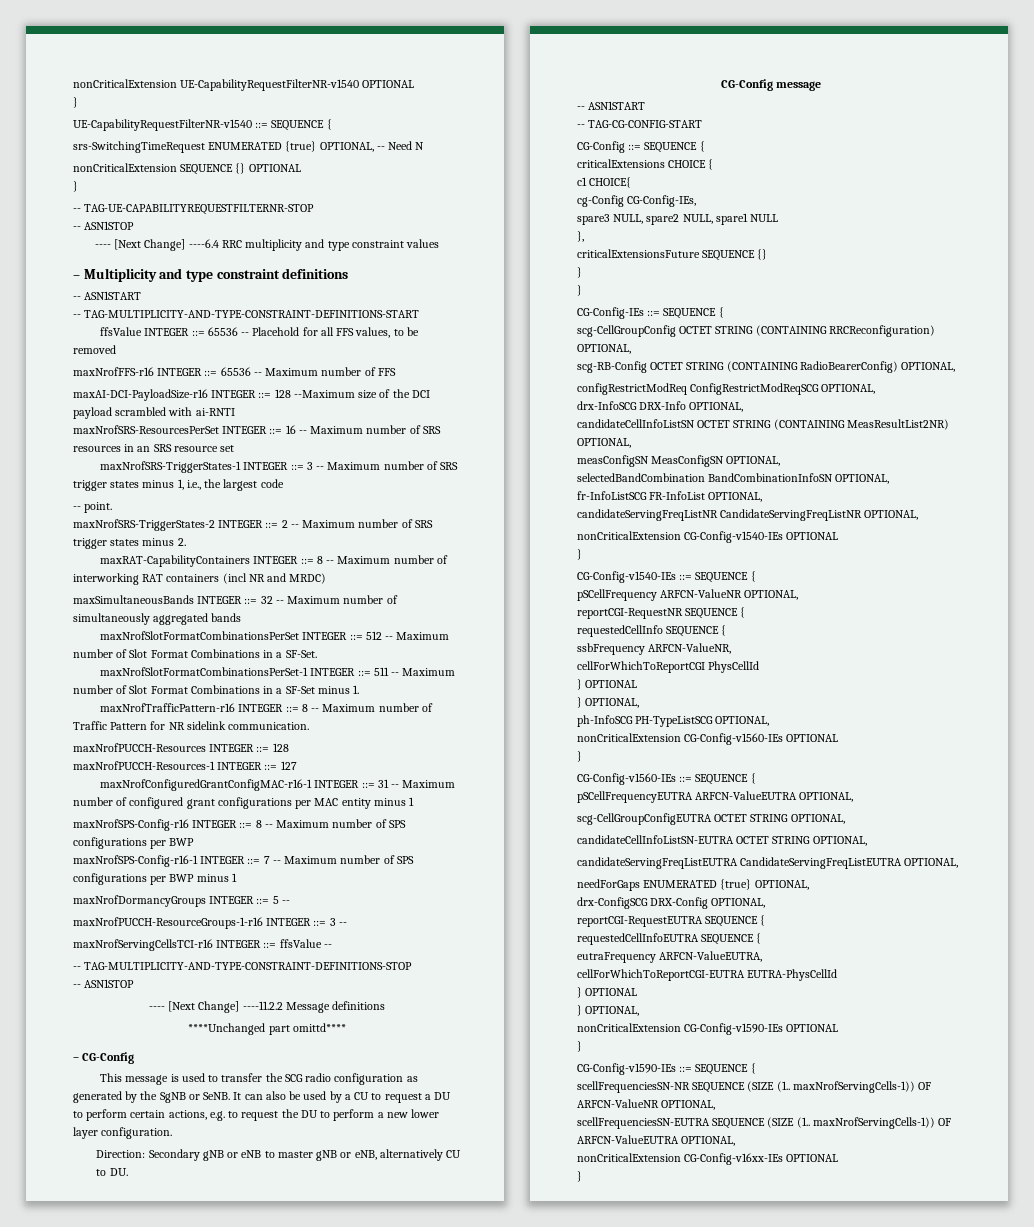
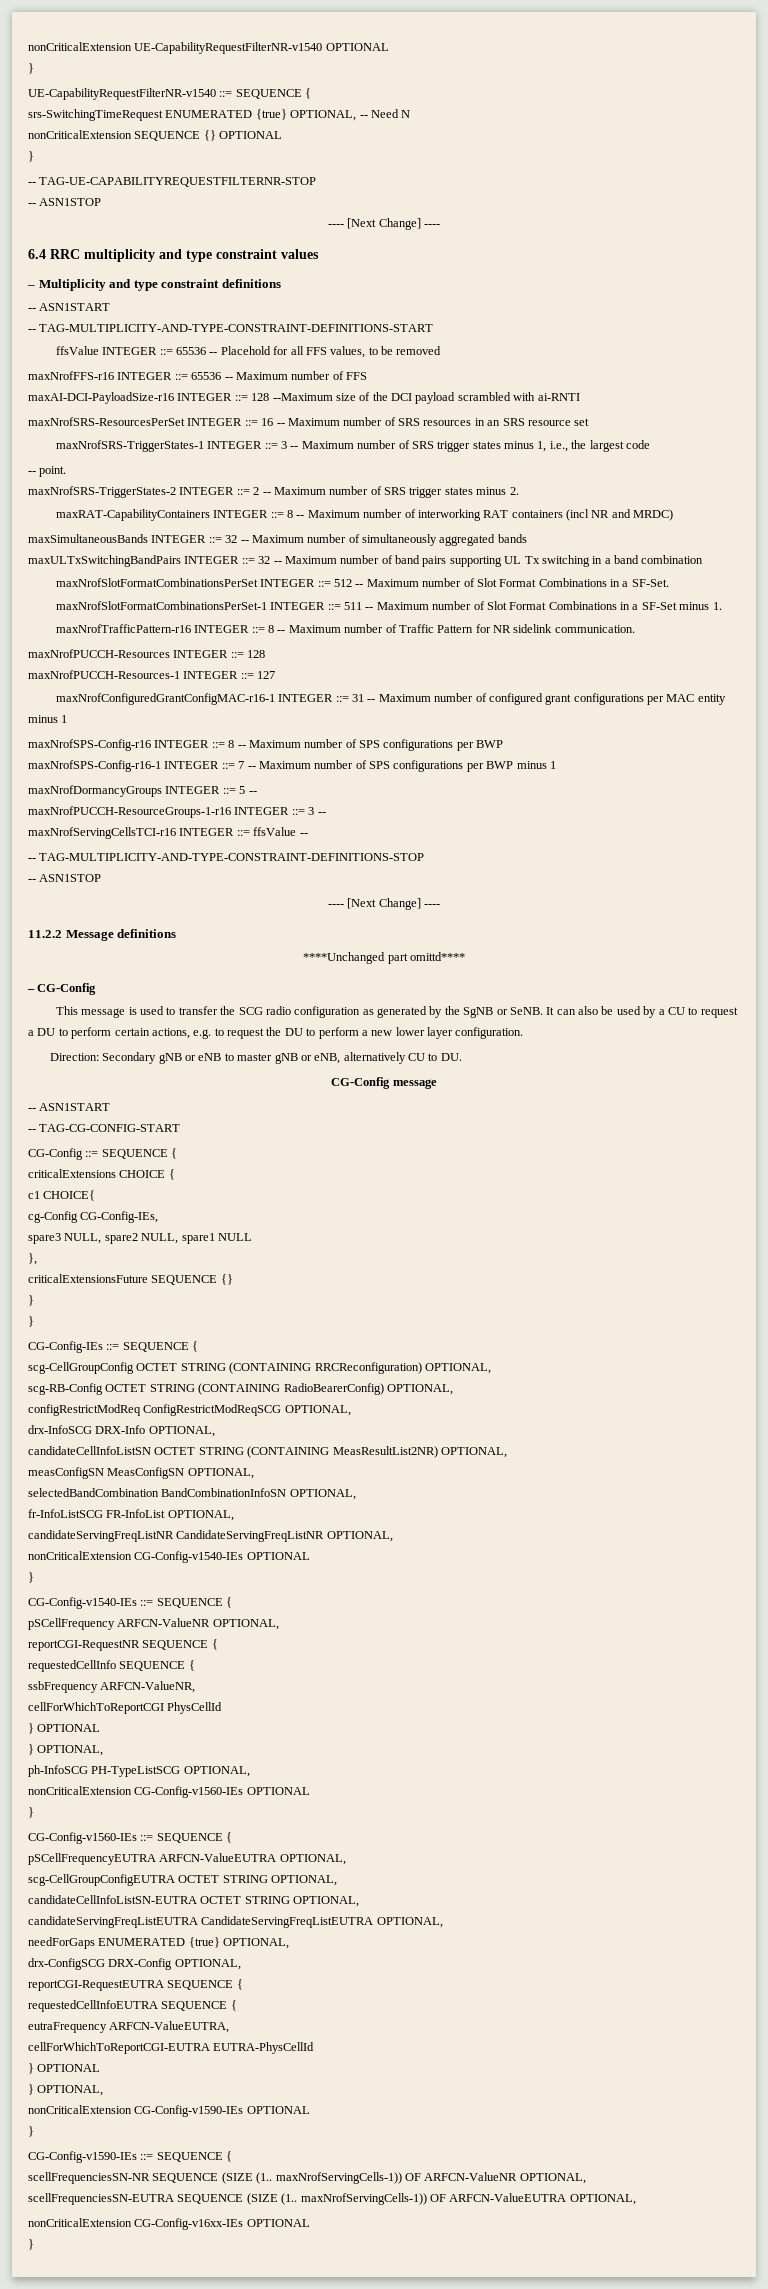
[188,239,219,248] ----6.4 -> [424,224,441,227] [28,249,46,259] ---- // 6.4
(242, 617) none -> [28,555,704,567] // maxULTxSwitchingBandPairs INTEGER ::= 32 -- Maximum number of band pairs supporting UL Tx switching in a band combination
[242,1001,283,1010] ----11.2.2 -> [424,904,441,907] [28,930,62,938] ---- // 11.2.2

